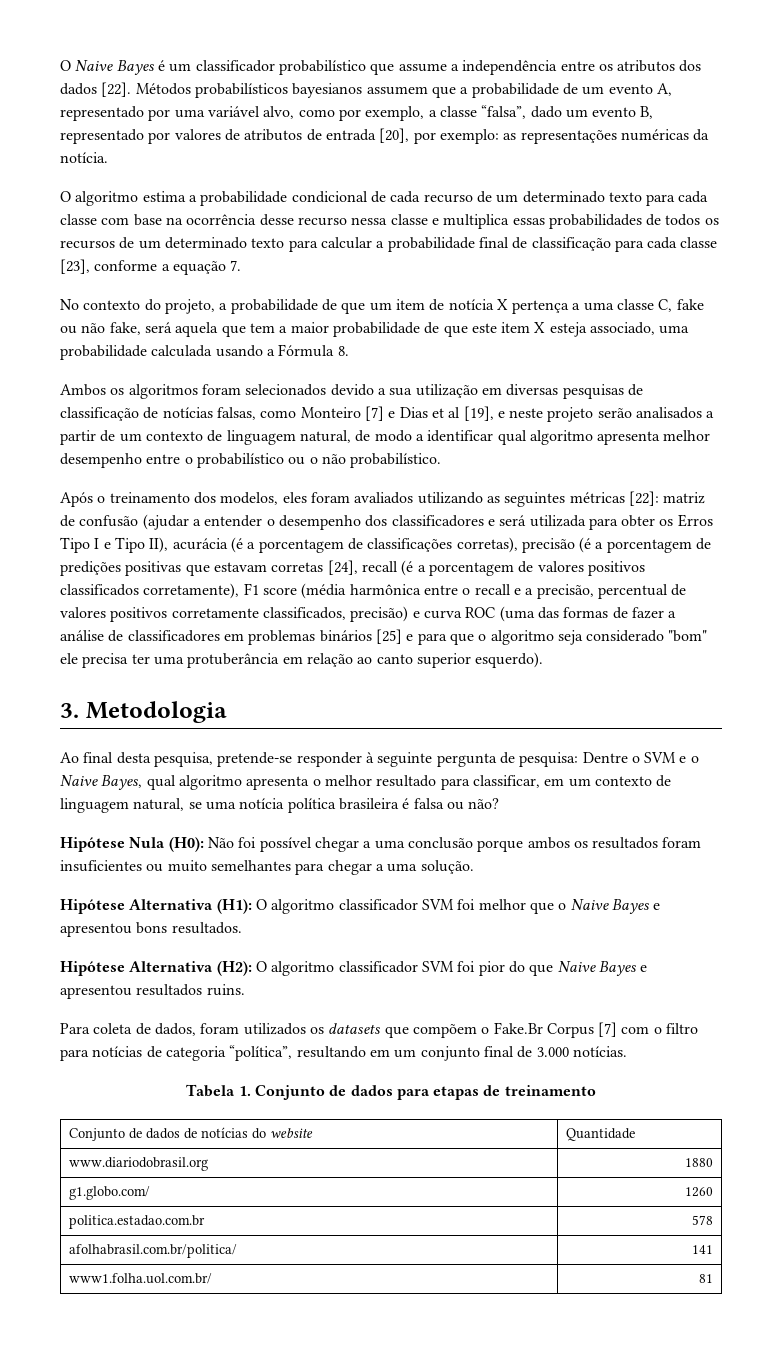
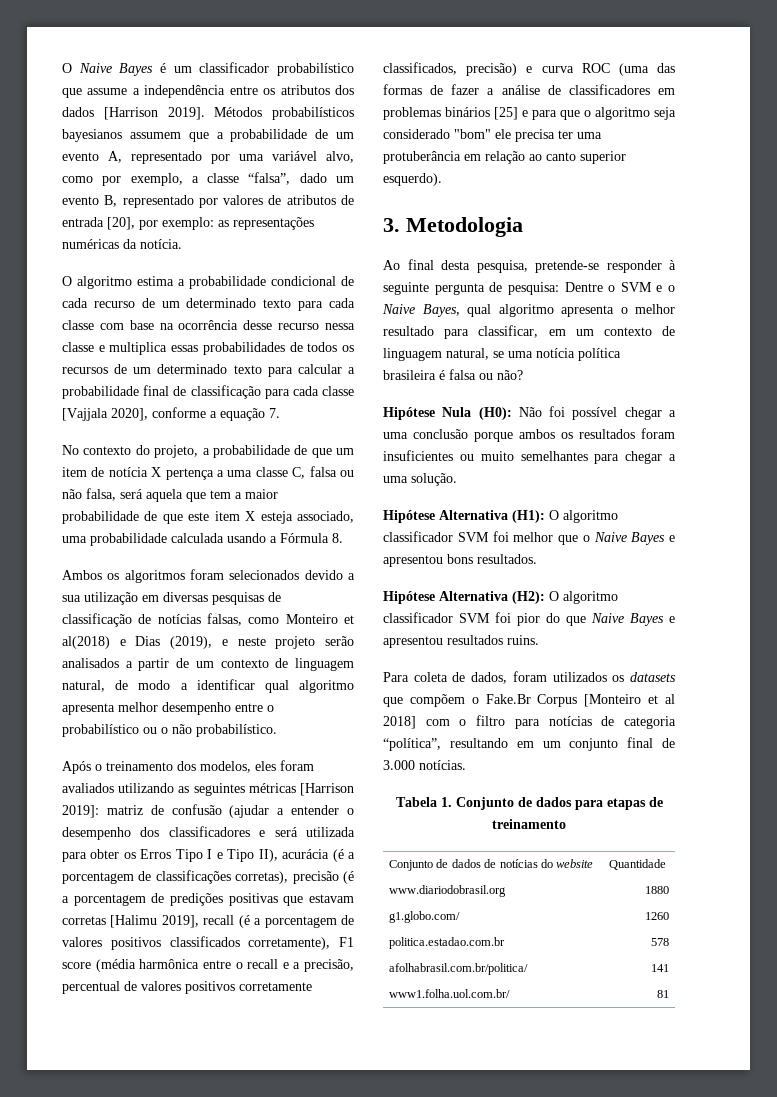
[101,82,132,97] [22]. -> [103,107,205,120] [Harrison 2019].
[60,259,90,274] [23], -> [62,408,148,421] [Vajjala 2020],
[676,299,704,310] fake -> [309,466,337,477] falsa
[109,322,141,335] fake, -> [86,488,116,501] falsa,
[364,406,494,421] [7] e Dias et al [19], -> [344,615,354,624] [62,636,213,649] et al(2018) e Dias (2019),
[628,491,659,506] [22]: -> [300,783,354,796] [62,805,99,818] [Harrison 2019]:
[327,560,358,575] [24], -> [110,915,199,928] [Halimu 2019],
[598,1022,618,1037] [7] -> [584,694,675,707] [383,716,416,729] [Monteiro et al 2018]

